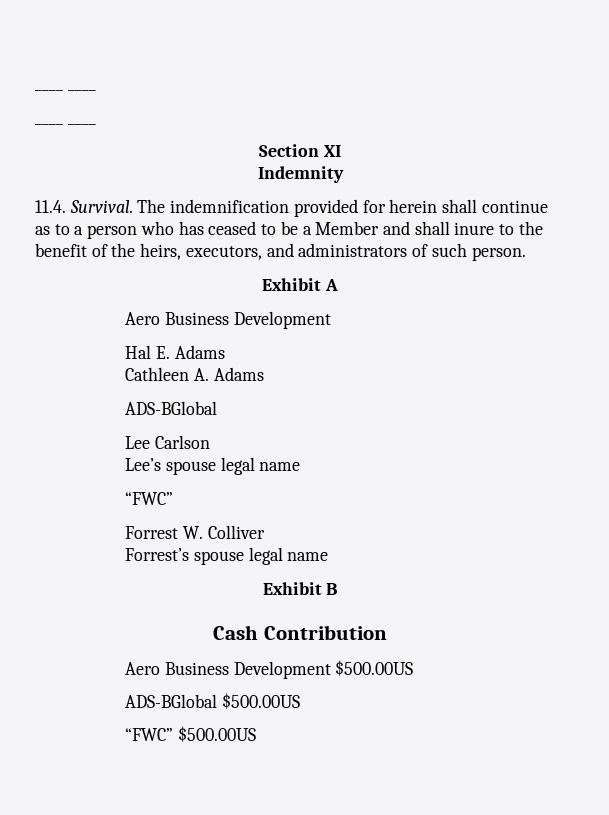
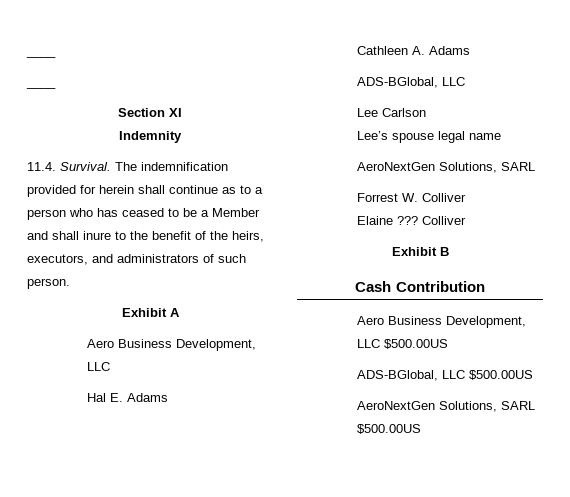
[35,89,96,91] [35,123,96,125] ____ ____ // ____ ____ -> [26,55,56,58] [26,86,56,89] ____ // ____
[233,311,331,329] Development -> [175,339,256,351] [86,362,110,371] Development, LLC
[125,401,218,415] ADS-BGlobal -> [356,77,465,88] ADS-BGlobal, LLC
[125,492,174,505] “FWC” -> [356,162,535,173] AeroNextGen Solutions, SARL
[125,547,329,565] Forrest’s spouse legal name -> [356,216,466,225] Elaine ??? Colliver
[233,660,414,679] [125,693,300,709] [125,728,174,741] Development $500.00US // ADS-BGlobal $500.00US // “FWC” -> [445,316,526,328] [356,339,448,349] [356,370,533,381] [356,401,535,412] Development, LLC $500.00US // ADS-BGlobal, LLC $500.00US // AeroNextGen Solutions, SARL

